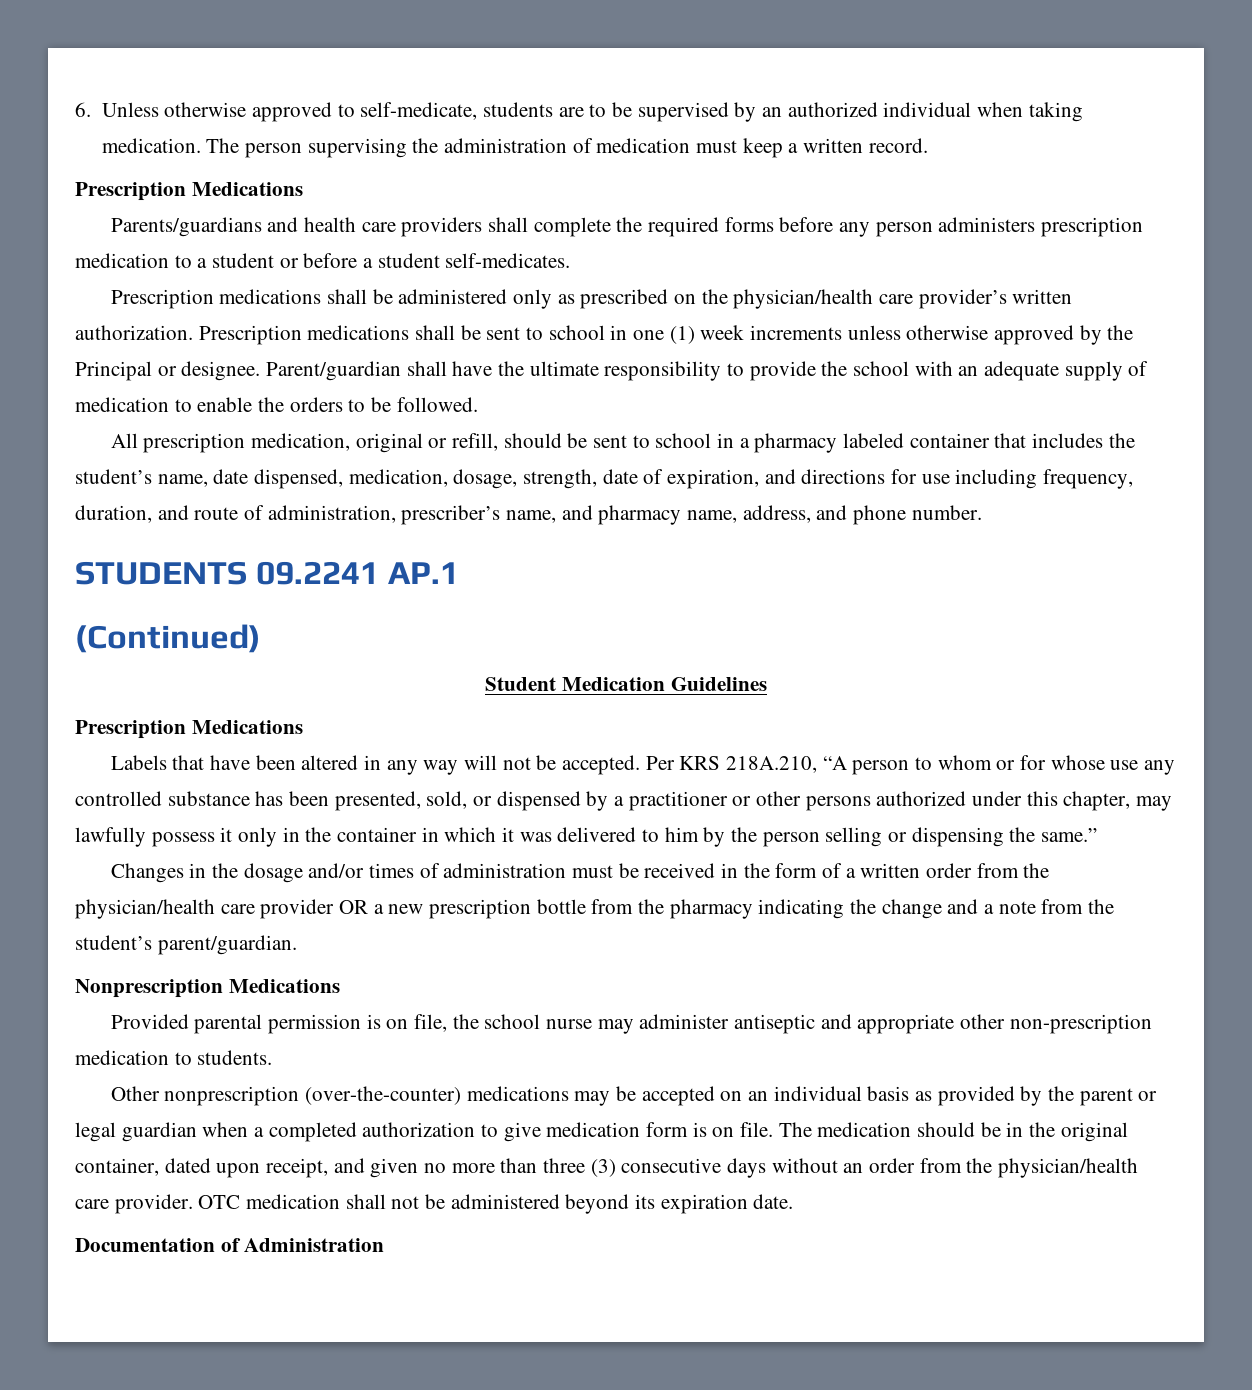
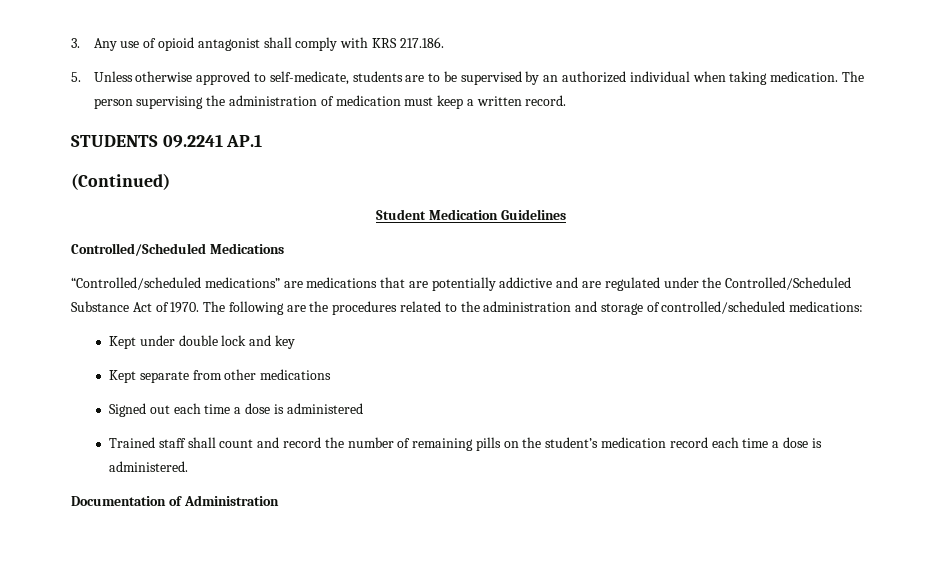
[75,102,91,117] 6. -> [71,37,444,51] [71,72,81,82] 3. Any use of opioid antagonist shall comply with KRS 217.186. // 5.
[75,182,303,201] [110,217,1143,237] [75,253,571,268] [110,289,1073,309] [75,325,1134,345] [75,361,1149,381] [75,397,478,412] [110,433,1135,453] [75,469,1134,489] [75,505,982,525] // Prescription Medications // Parents/guardians and health care providers shall complete the required forms before any person administers prescription medication to a student or before a student self-medicates. // Prescription medications shall be administered only as prescribed on the physician/health care provider’s written authorization. Prescription medications shall be sent to school in one (1) week increments unless otherwise approved by the Principal or designee. Parent/guardian shall have the ultimate responsibility to provide the school with an adequate supply of medication to enable the orders to be followed. // All prescription medication, original or refill, should be sent to school in a pharmacy labeled container that includes the student’s name, date dispensed, medication, dosage, strength, date of expiration, and directions for use including frequency, duration, and route of administration, prescriber’s name, and pharmacy name, address, and phone number. -> (567, 100) none
[75,720,303,739] [110,755,1175,775] [75,791,1173,811] [75,827,1098,847] [110,863,1050,883] [75,899,1115,919] [75,935,297,955] [75,979,340,998] [110,1014,1152,1034] [75,1050,273,1065] [110,1086,1158,1106] [75,1122,1128,1142] [75,1158,1139,1178] [75,1194,794,1214] Prescription Medications // Labels that have been altered in any way will not be accepted. Per KRS 218A.210, “A person to whom or for whose use any controlled substance has been presented, sold, or dispensed by a practitioner or other persons authorized under this chapter, may lawfully possess it only in the container in which it was delivered to him by the person selling or dispensing the same.” // Changes in the dosage and/or times of administration must be received in the form of a written order from the physician/health care provider OR a new prescription bottle from the pharmacy indicating the change and a note from the student’s parent/guardian. // Nonprescription Medications // Provided parental permission is on file, the school nurse may administer antiseptic and appropriate other non-prescription medication to students. // Other nonprescription (over-the-counter) medications may be accepted on an individual basis as provided by the parent or legal guardian when a completed authorization to give medication form is on file. The medication should be in the original container, dated upon receipt, and given no more than three (3) consecutive days without an order from the physician/health care provider. OTC medication shall not be administered beyond its expiration date. -> [71,243,284,256] [71,277,852,291] [71,301,864,315] [109,335,295,349] [109,369,332,383] [109,403,363,417] [109,437,822,451] [109,461,189,472] Controlled/Scheduled Medications // “Controlled/scheduled medications” are medications that are potentially addictive and are regulated under the Controlled/Scheduled Substance Act of 1970. The following are the procedures related to the administration and storage of controlled/scheduled medications: // Kept under double lock and key // Kept separate from other medications // Signed out each time a dose is administered // Trained staff shall count and record the number of remaining pills on the student’s medication record each time a dose is administered.

